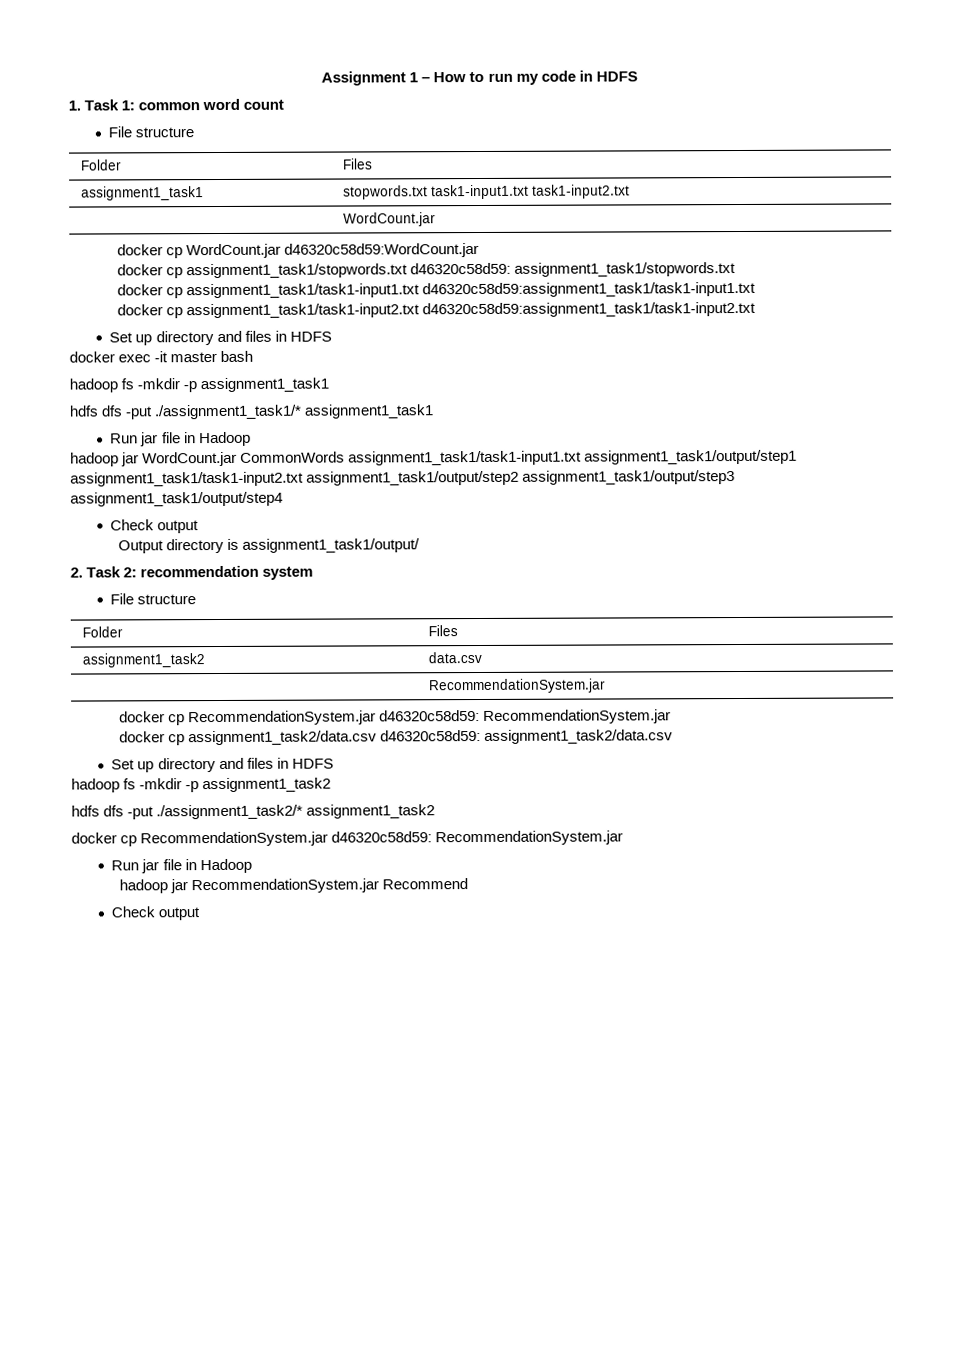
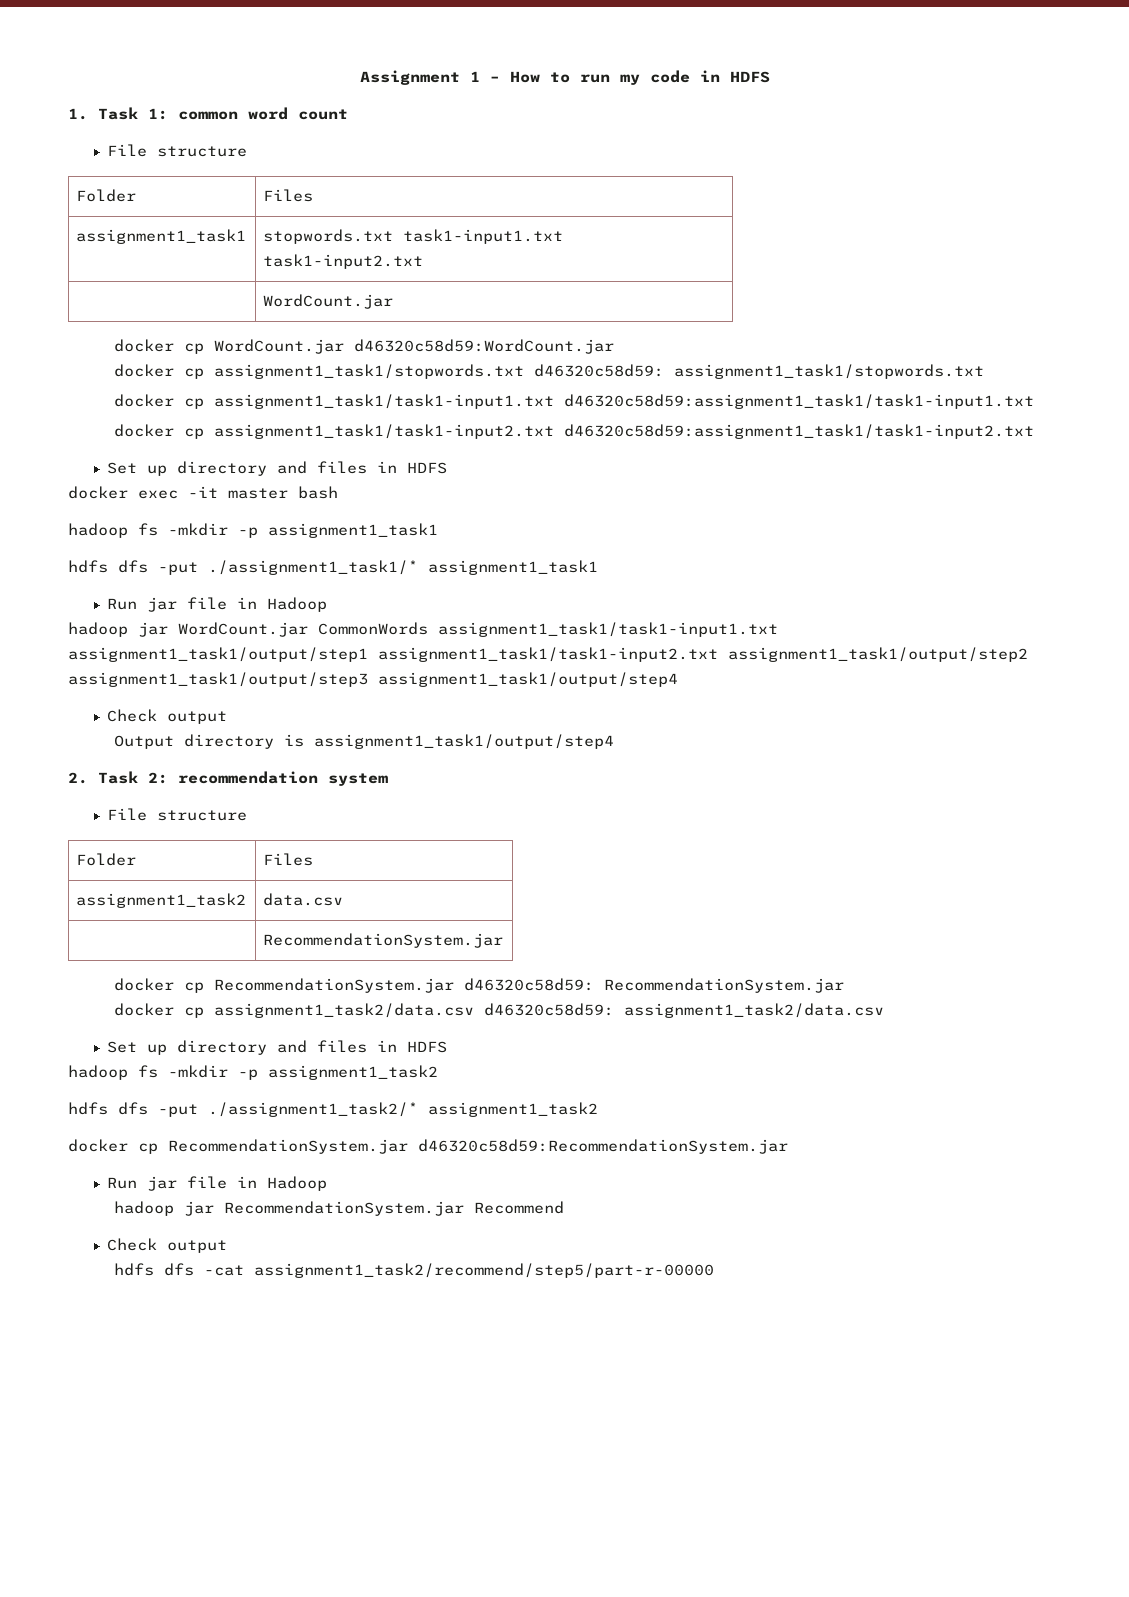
[242,538,421,553] assignment1_task1/output/ -> [313,734,614,749] assignment1_task1/output/step4
[331,830,624,846] d46320c58d59: RecommendationSystem.jar -> [418,1139,788,1154] d46320c58d59:RecommendationSystem.jar
(201, 914) none -> [113,1263,714,1278] // hdfs dfs -cat assignment1_task2/recommend/step5/part-r-00000

